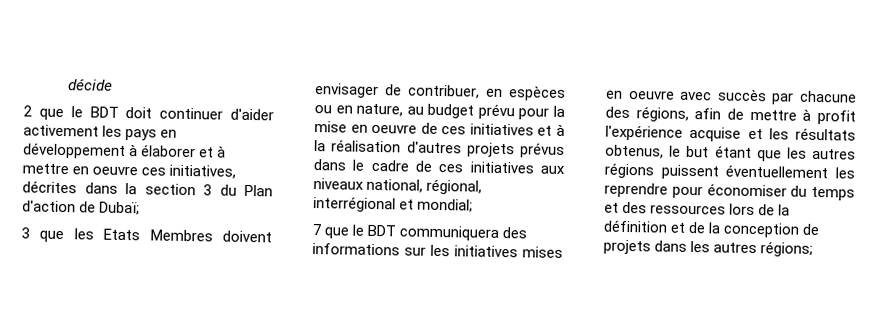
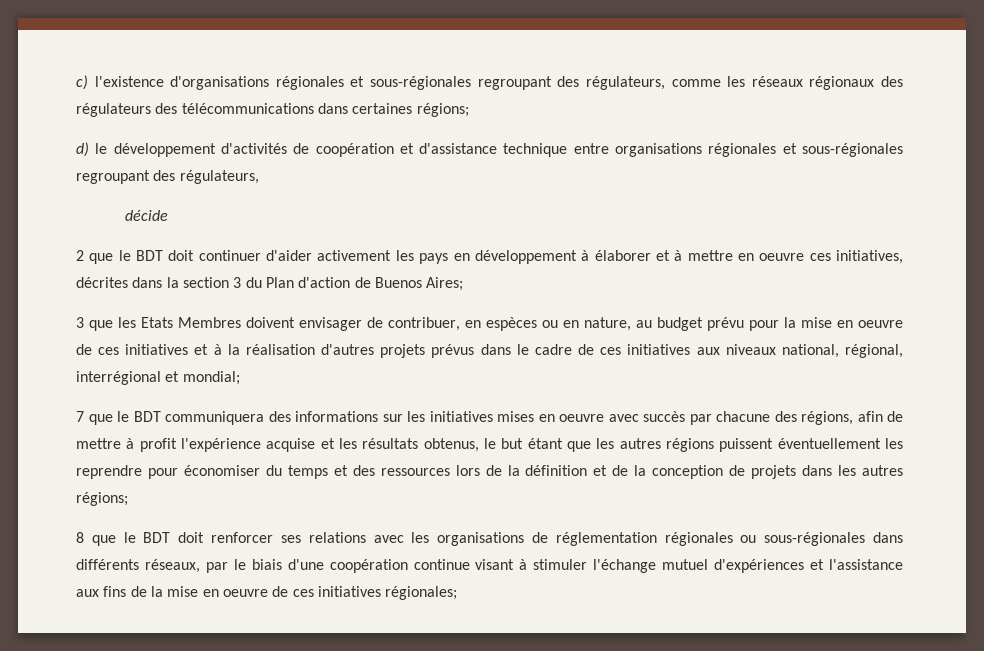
(67, 84) none -> [76,75,904,90] [76,103,469,117] [76,142,903,157] [76,170,259,184] c) l'existence d'organisations régionales et sous-régionales regroupant des régulateurs, comme les réseaux régionaux des régulateurs des télécommunications dans certaines régions; // d) le développement d'activités de coopération et d'assistance technique entre organisations régionales et sous-régionales regroupant des régulateurs, //
[99,201,141,216] Dubaï; -> [374,277,464,291] Buenos Aires;
(814, 249) none -> [76,532,903,546] [76,559,904,573] [76,586,458,600] // 8 que le BDT doit renforcer ses relations avec les organisations de réglementation régionales ou sous-régionales dans différents réseaux, par le biais d'une coopération continue visant à stimuler l'échange mutuel d'expériences et l'assistance aux fins de la mise en oeuvre de ces initiatives régionales;

